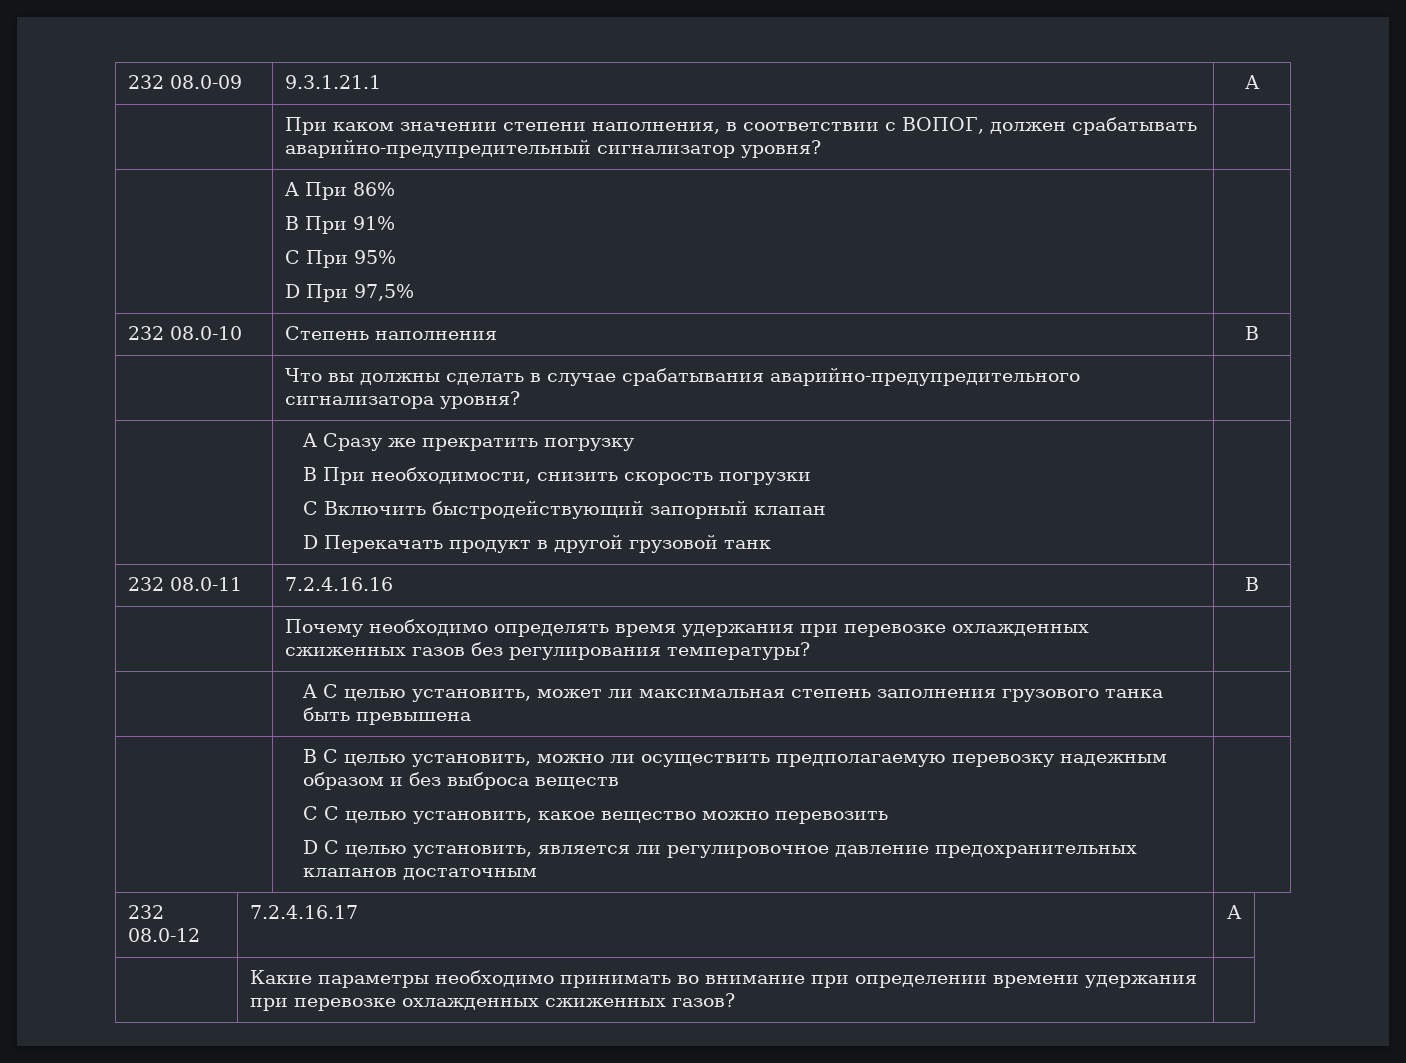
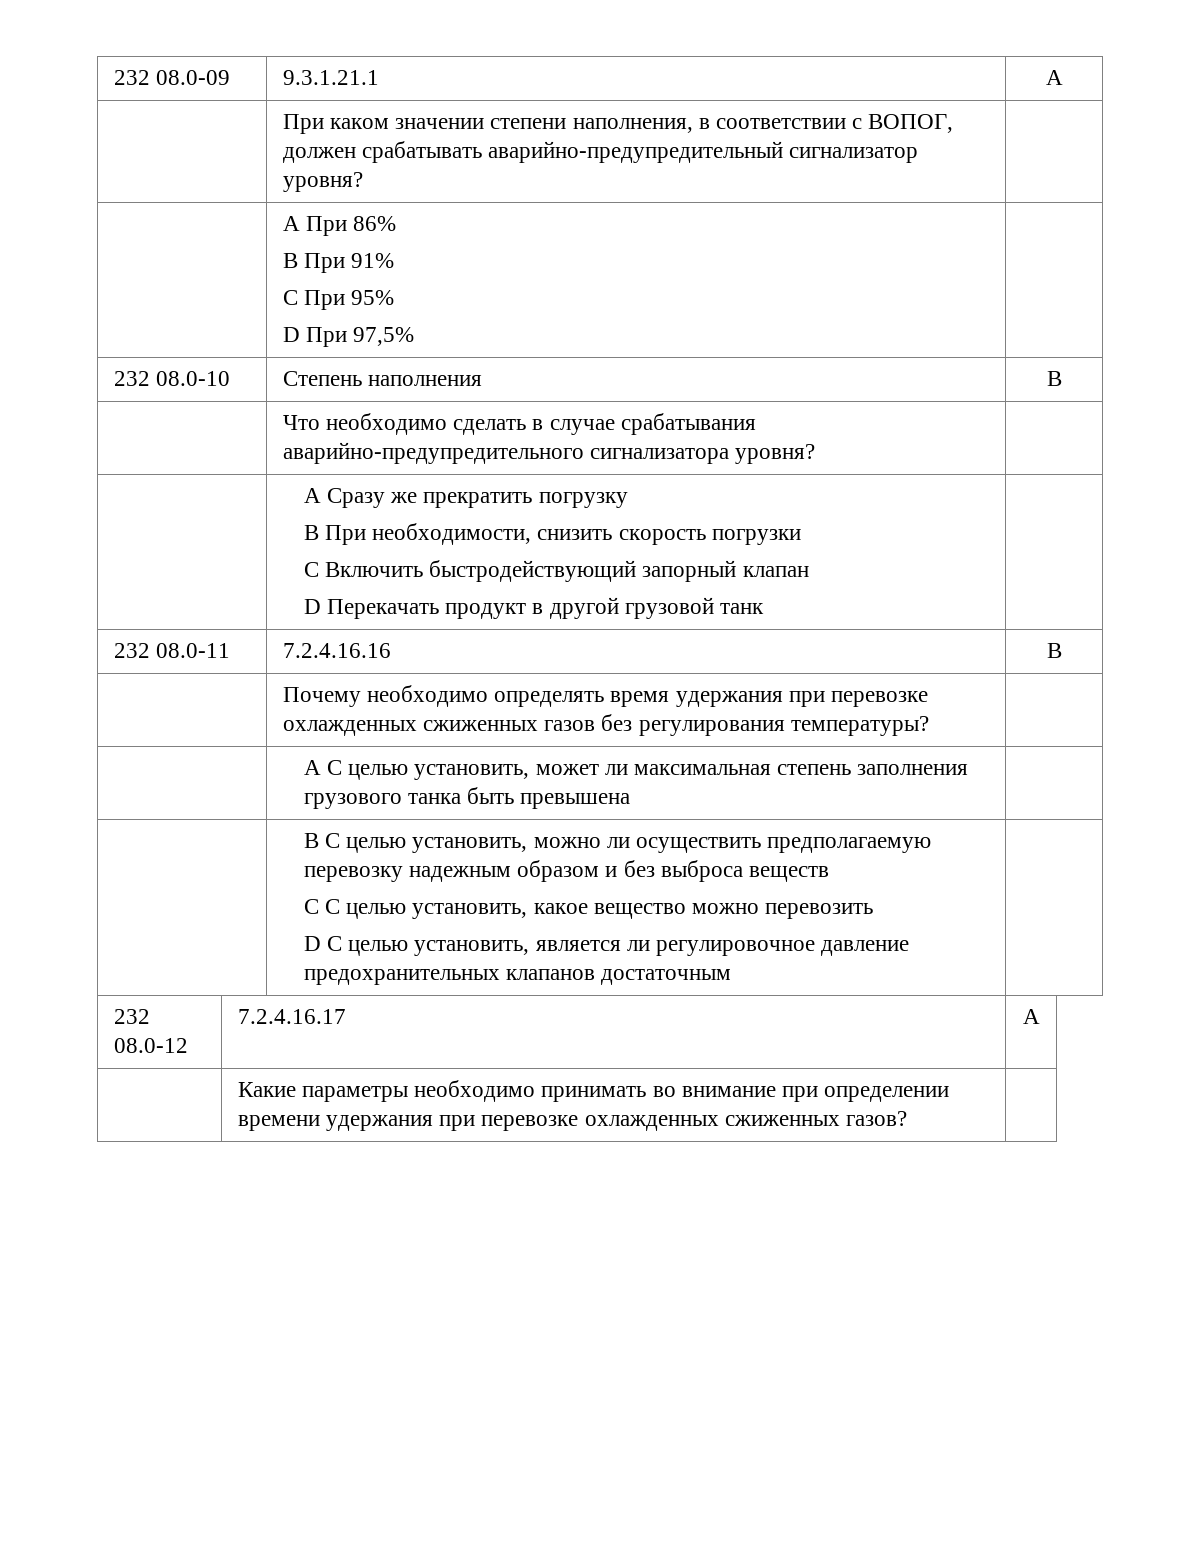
[328,373,441,385] вы должны -> [325,413,447,435] необходимо

